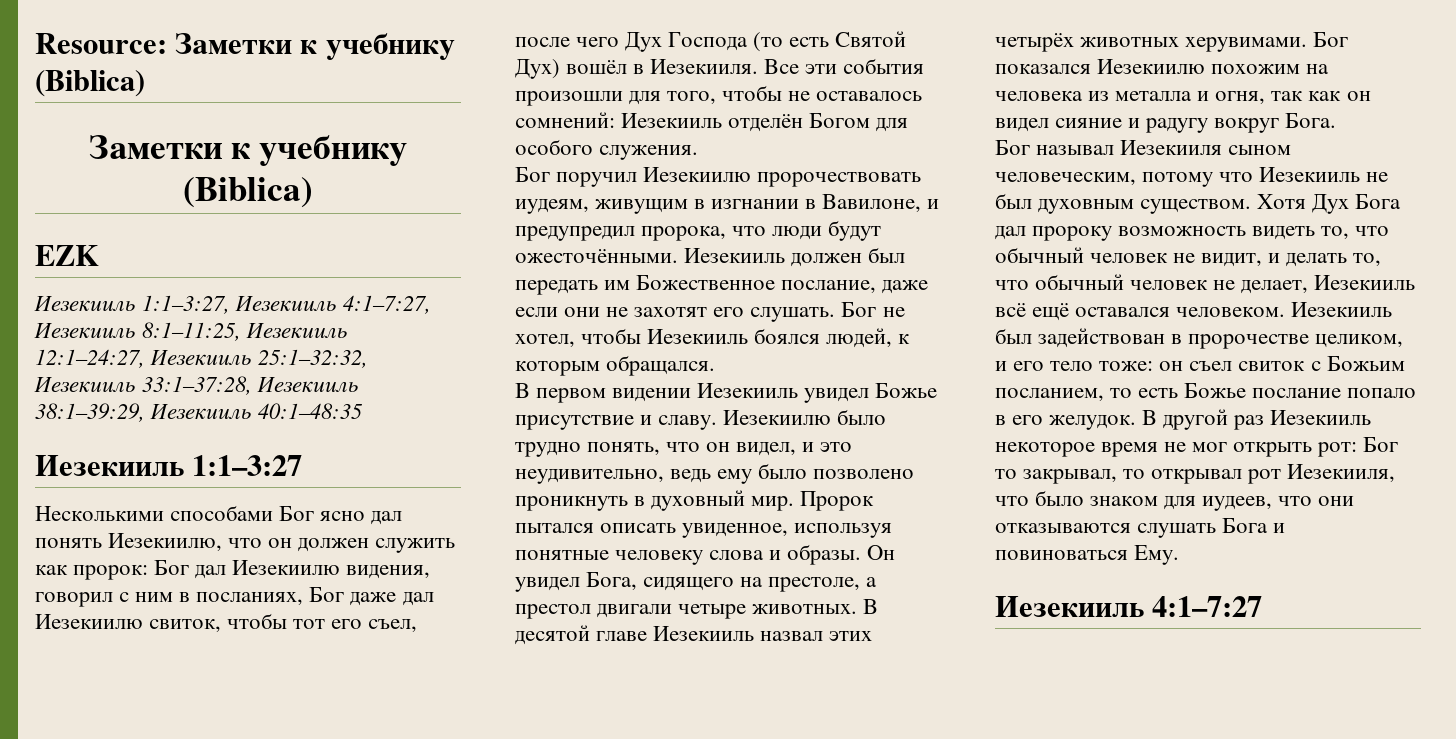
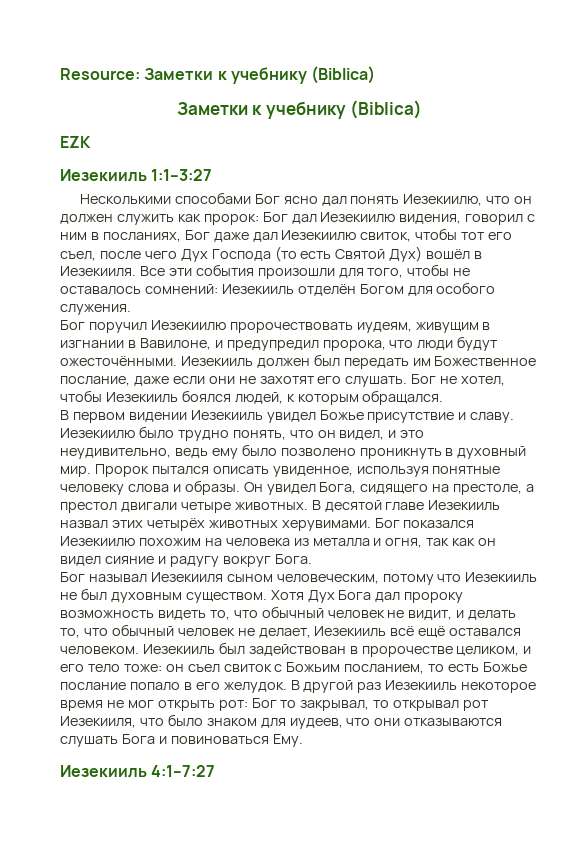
[34,295,432,314] [34,322,349,341] [35,349,369,368] [34,376,360,395] [35,403,364,422] // Иезекииль 1:1–3:27, Иезекииль 4:1–7:27, Иезекииль 8:1–11:25, Иезекииль 12:1–24:27, Иезекииль 25:1–32:32, Иезекииль 33:1–37:28, Иезекииль 38:1–39:29, Иезекииль 40:1–48:35 -> (91, 142) none

